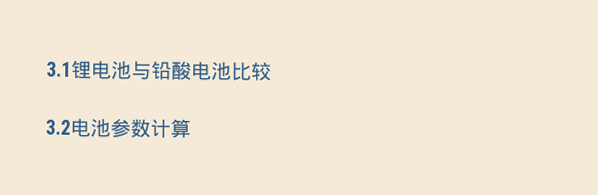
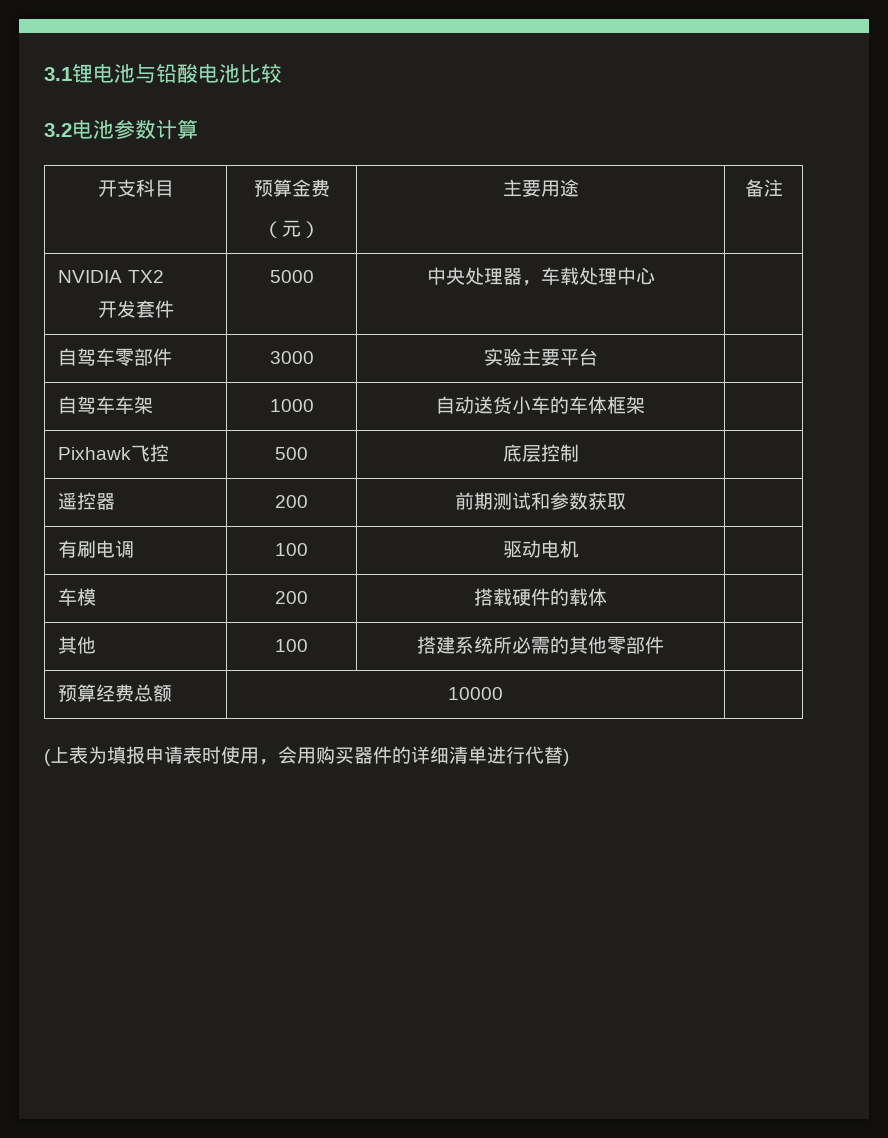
(191, 128) none -> [97,179,174,197] [253,179,330,197] [263,220,320,238] [502,179,579,197] [744,179,783,197] [58,270,164,283] [97,300,174,318] [269,270,314,283] [426,267,655,286] [58,348,173,366] [269,351,314,364] [483,348,598,366] [58,396,154,414] [269,399,314,412] [436,396,645,414] [58,444,170,462] [275,447,308,460] [502,444,579,462] [58,492,116,510] [275,495,308,508] [455,492,626,510] [58,540,135,558] [275,543,308,556] [502,540,579,558] [58,588,97,606] [275,591,308,604] [474,588,607,606] [58,636,97,654] [275,639,308,652] [417,636,664,654] [58,684,173,702] [448,687,503,700] [44,746,569,766] // 开支科目 | 预算金费 // （元） | 主要用途 | 备注 // NVIDIA TX2 // 开发套件 | 5000 | 中央处理器，车载处理中心 | // 自驾车零部件 | 3000 | 实验主要平台 | // 自驾车车架 | 1000 | 自动送货小车的车体框架 | // Pixhawk飞控 | 500 | 底层控制 | // 遥控器 | 200 | 前期测试和参数获取 | // 有刷电调 | 100 | 驱动电机 | // 车模 | 200 | 搭载硬件的载体 | // 其他 | 100 | 搭建系统所必需的其他零部件 | // 预算经费总额 | 10000 | // (上表为填报申请表时使用，会用购买器件的详细清单进行代替)

